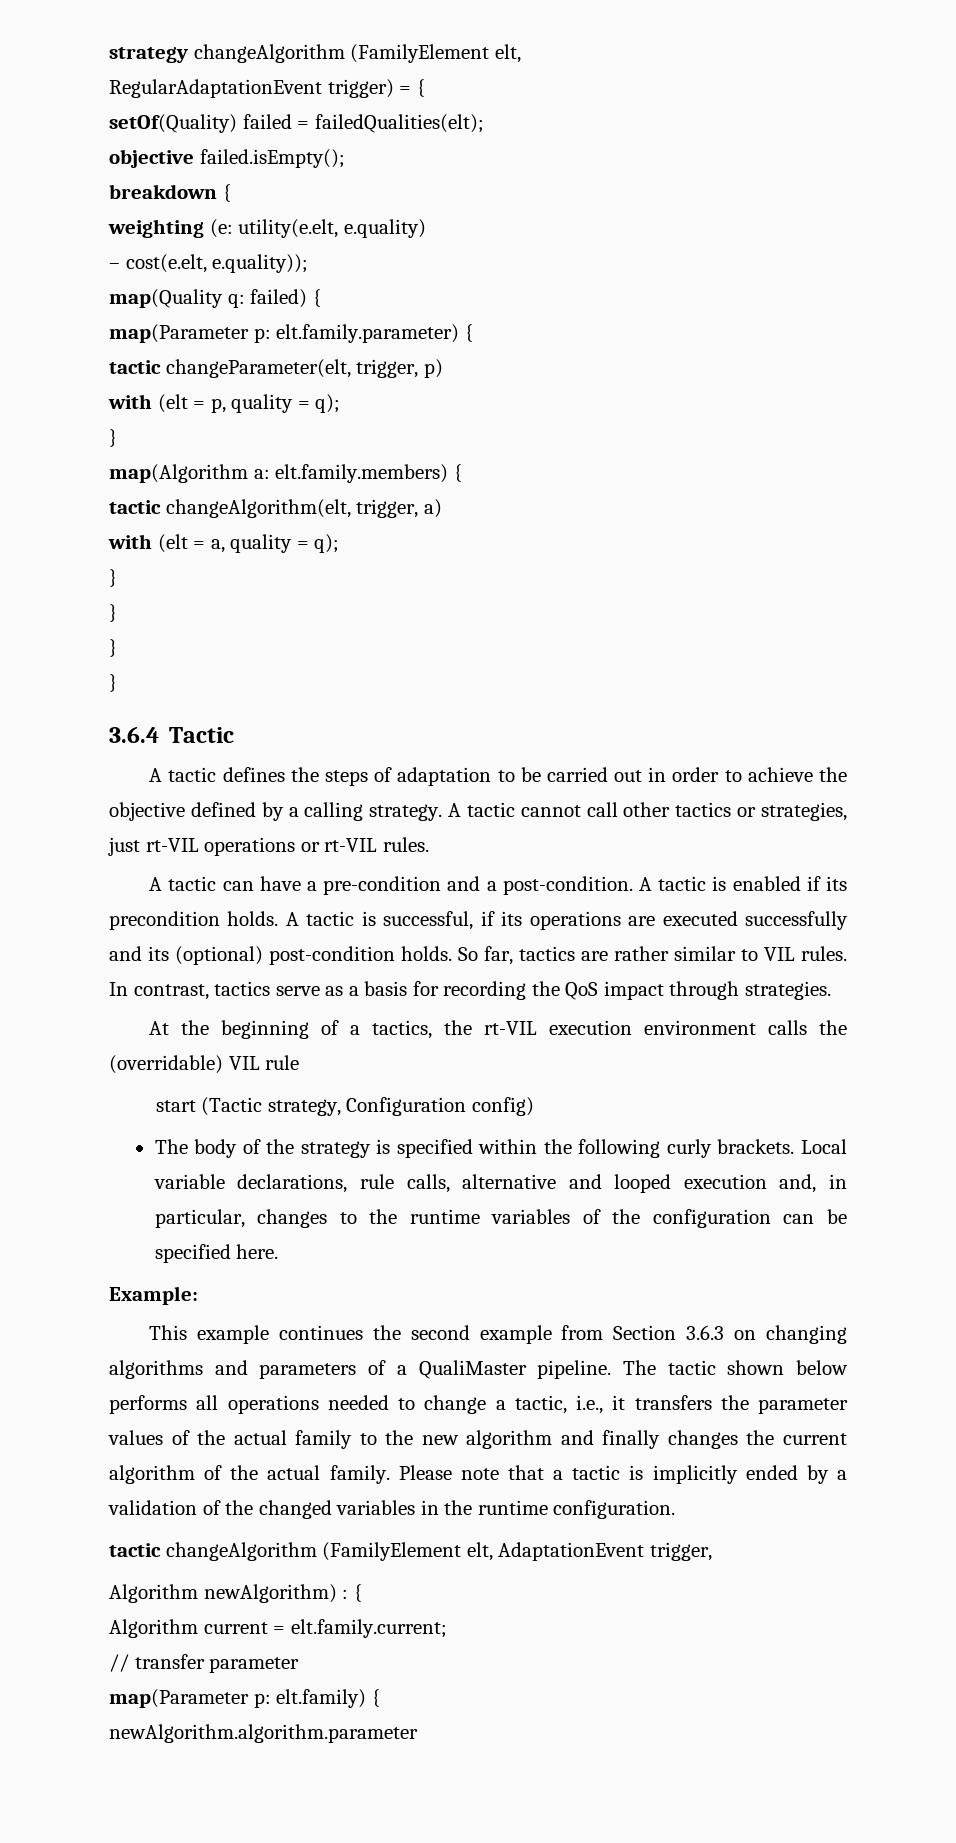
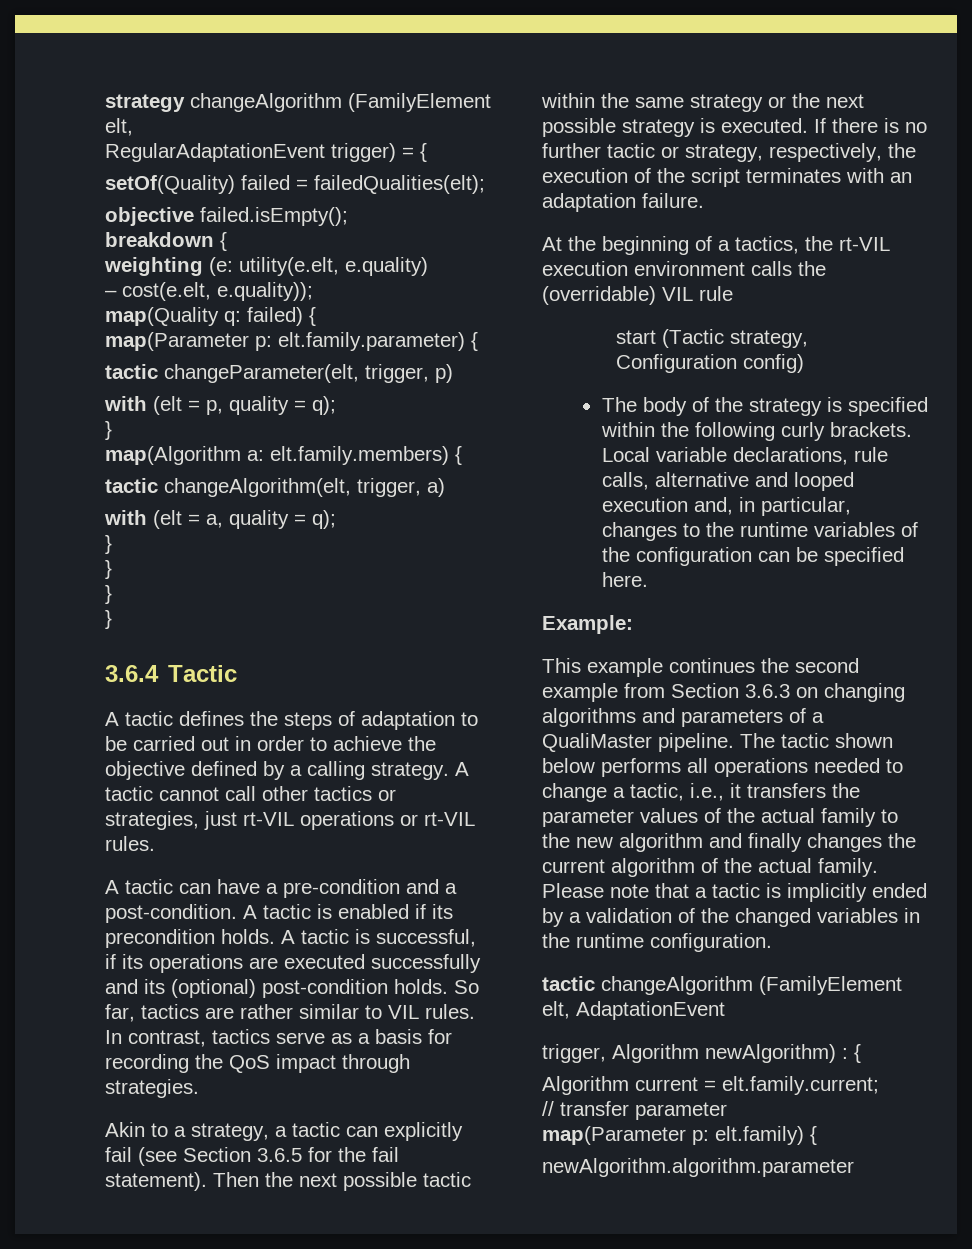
(831, 990) none -> [105,1122,463,1141] [105,1147,399,1166] [105,1172,471,1191] [541,93,864,112] [542,118,927,137] [542,143,916,162] [542,168,912,187] [542,193,704,212] // Akin to a strategy, a tactic can explicitly fail (see Section 3.6.5 for the fail statement). Then the next possible tactic within the same strategy or the next possible strategy is executed. If there is no further tactic or strategy, respectively, the execution of the script terminates with an adaptation failure.
[649,1542,712,1561] trigger, // -> [542,1044,606,1063] // trigger,

